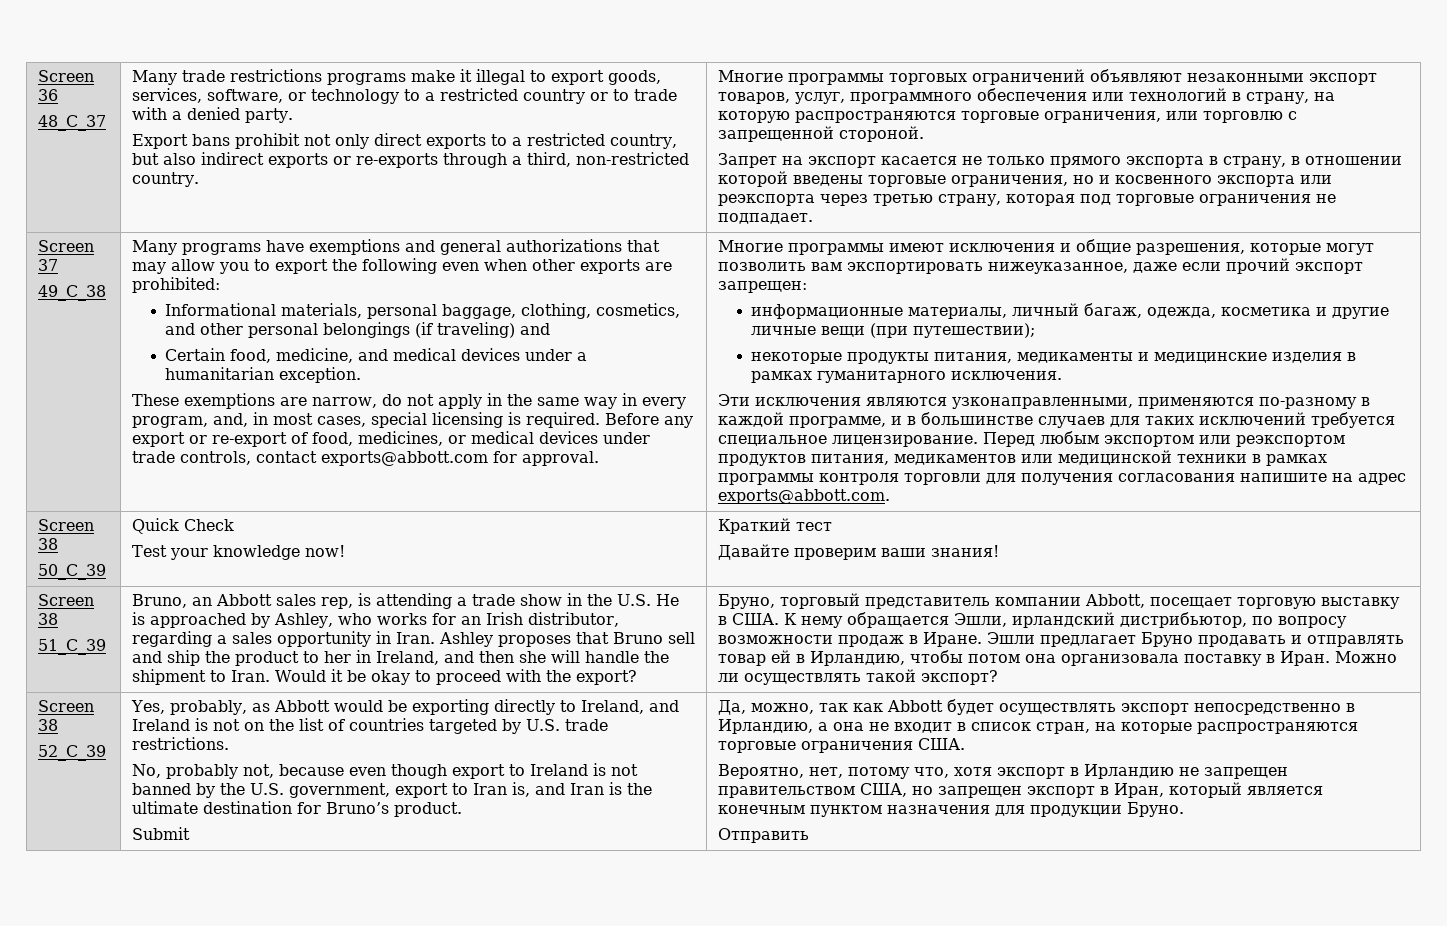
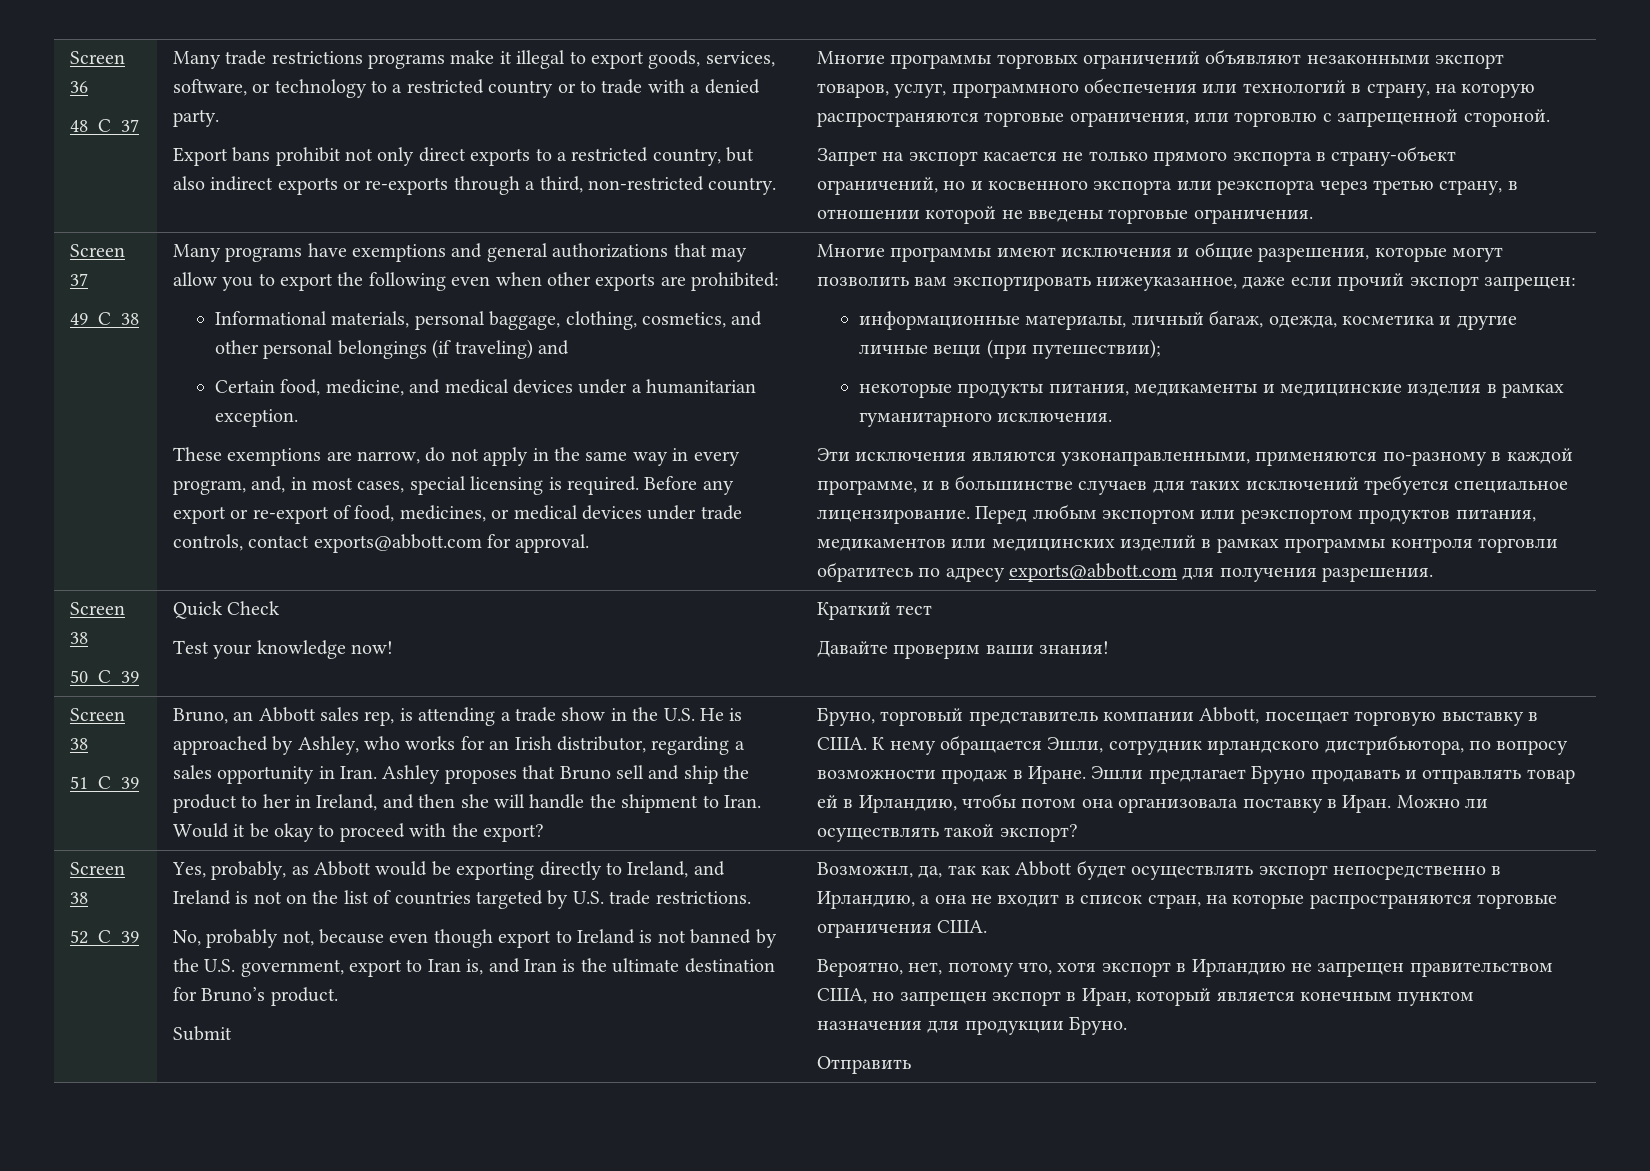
[1222,156,1402,168] [717,171,1068,187] страну, в отношении которой введены торговые ограничения, -> [1331,146,1457,166] [816,177,938,195] страну-объект ограничений,
[1005,194,1336,206] [717,213,813,224] которая под торговые ограничения не подпадает. -> [1507,181,1518,190] [816,206,1313,224] в отношении которой не введены торговые ограничения.
[1057,450,1247,465] медицинской техники -> [991,535,1197,551] медицинских изделий
[985,473,1406,485] [717,489,890,504] для получения согласования напишите на адрес exports@abbott.com. -> [816,562,1434,582] обратитесь по адресу exports@abbott.com для получения разрешения.
[1011,612,1247,628] ирландский дистрибьютор, -> [1108,735,1464,755] сотрудник ирландского дистрибьютора,
[717,700,814,715] Да, можно, -> [816,862,943,878] Возможнл, да,

